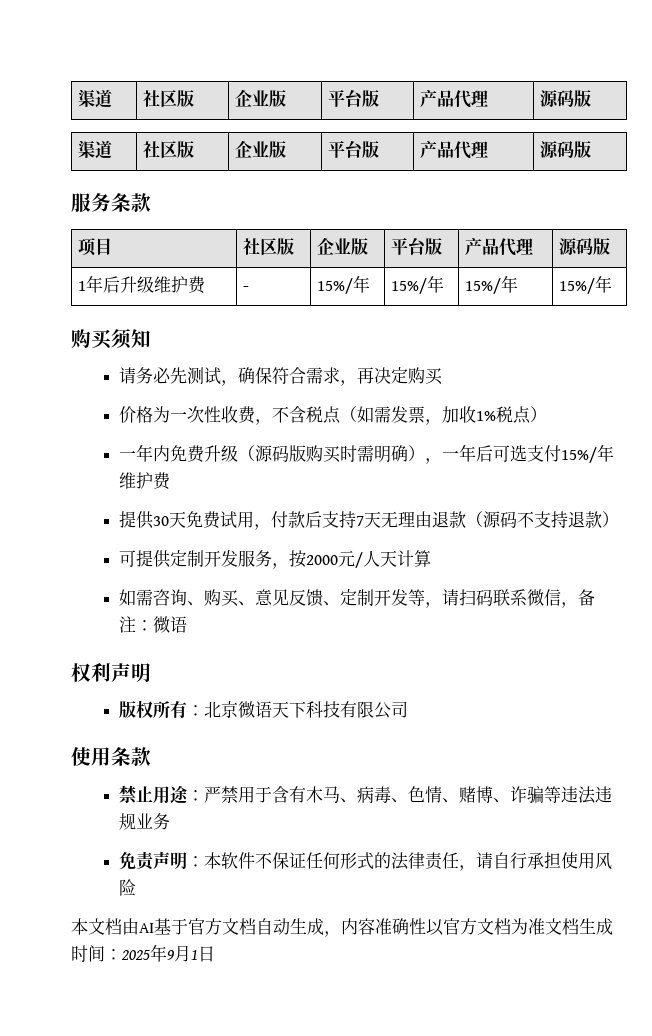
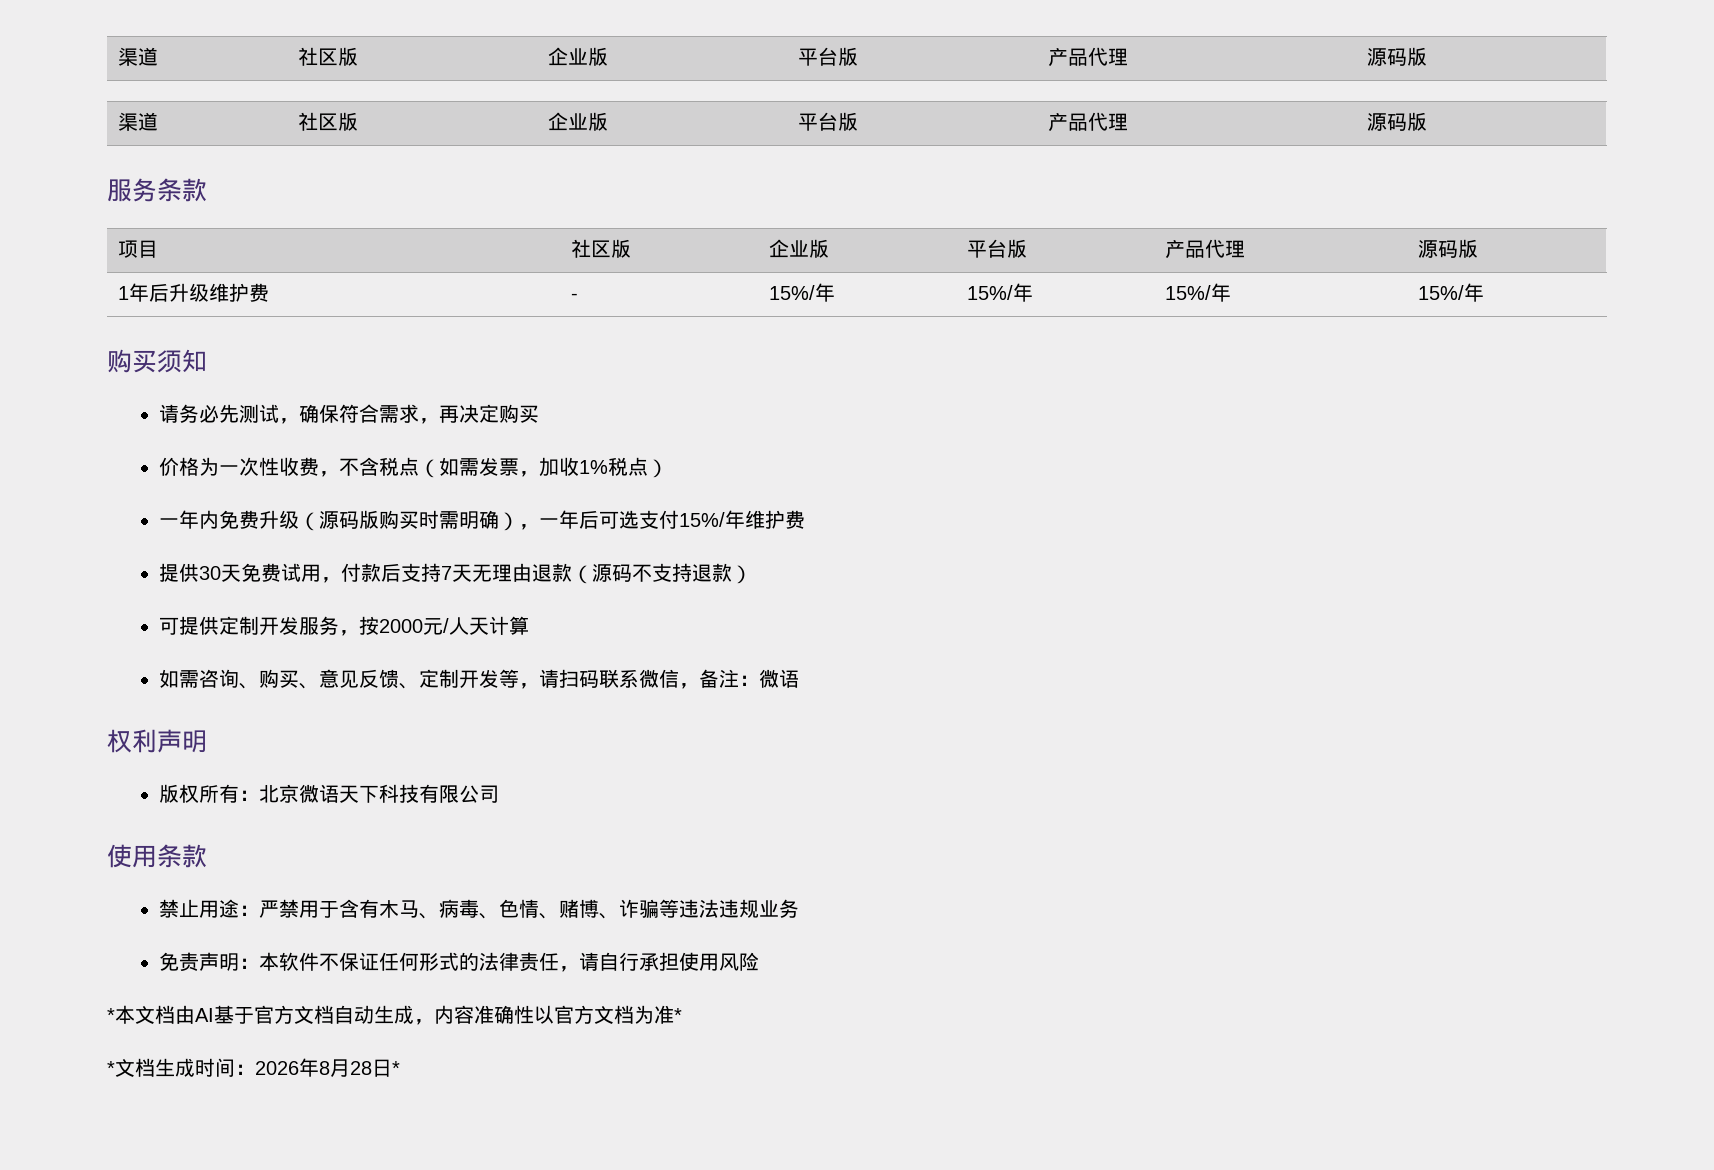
(137, 887) none -> [107,1008,115,1022] *
(545, 926) none -> [674,1008,682,1022] [107,1061,115,1075] * // *
[121,944,215,962] 2025年9月1日 -> [255,1058,400,1077] 2026年8月28日*

